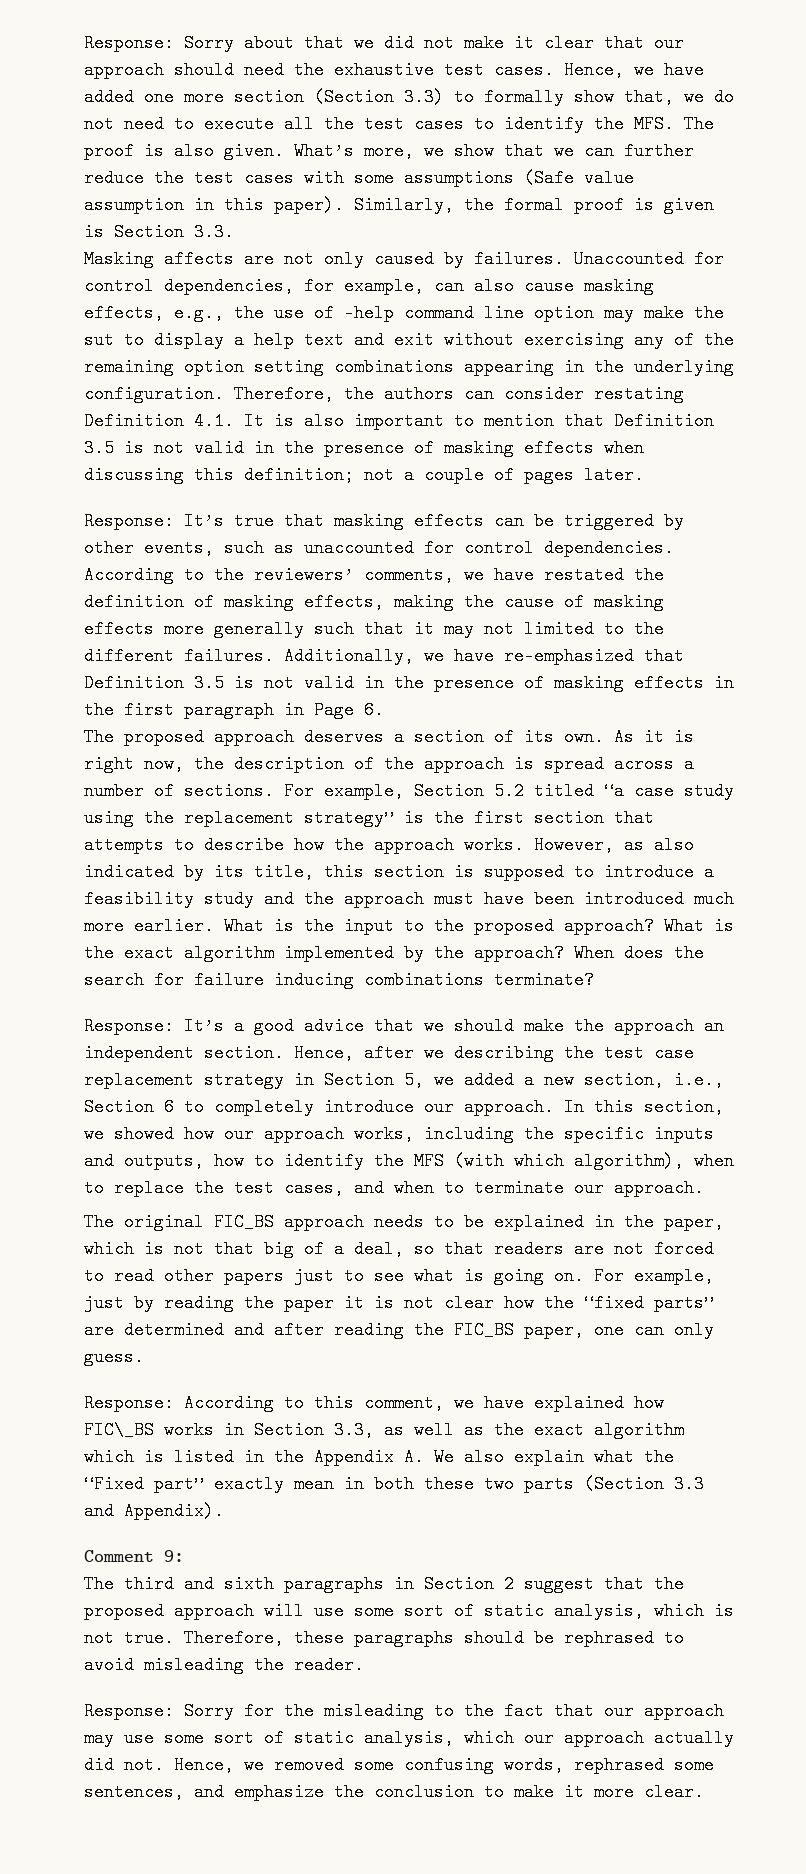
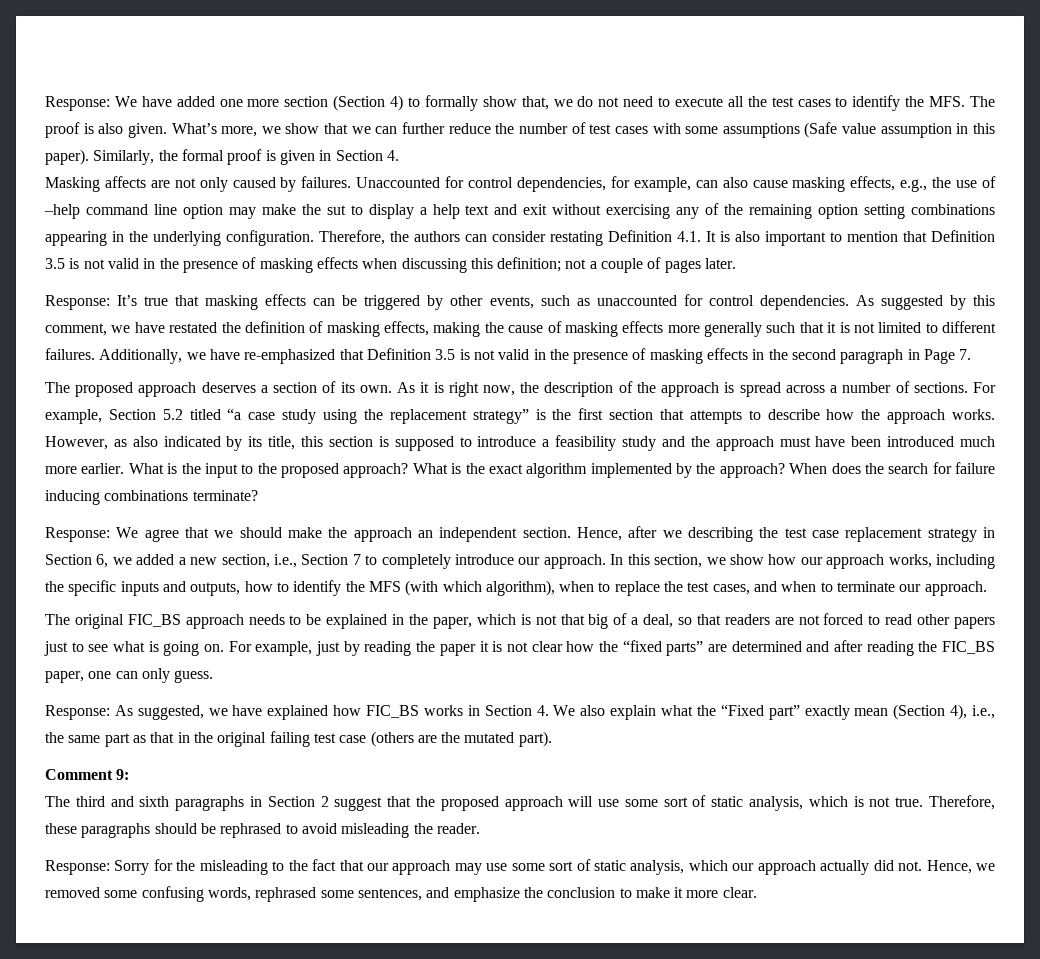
[84,34,684,52] [84,61,654,79] Response: Sorry about that we did not make it clear that our approach should need the exhaustive test cases. Hence, we -> [45,96,137,111] Response: We
[404,88,444,106] 3.3) -> [390,95,404,111] 4)
(184, 178) none -> [518,122,586,134] number of
[84,223,234,241] is Section 3.3. -> [319,150,399,161] in Section 4.
[84,566,454,584] According to the reviewers’ comments, -> [855,295,995,310] [45,323,107,336] As suggested by this comment,
[444,620,474,638] may -> [839,322,850,333] is
[634,620,664,638] the -> (938, 328) none
[124,701,174,719] first -> [792,349,837,360] second
[364,701,384,719] 6. -> [959,349,972,360] 7.
[184,1017,364,1035] It’s a good advice -> [116,527,179,542] We agree
[404,1071,424,1089] 5, -> [96,554,109,568] 6,
[164,1098,174,1116] 6 -> [352,554,361,565] 7
[114,1125,174,1143] showed -> [729,554,764,565] show
[184,1394,444,1412] According to this comment, -> [114,705,204,720] As suggested,
[84,1421,154,1439] FIC\_BS -> [366,705,420,718] FIC_BS
[334,1421,684,1439] [84,1448,424,1466] 3.3, as well as the exact algorithm which is listed in the Appendix A. -> [536,705,549,716] 4.
[344,1475,704,1493] [84,1502,224,1520] in both these two parts (Section 3.3 and Appendix). -> [893,704,995,720] [45,731,552,747] (Section 4), i.e., the same part as that in the original failing test case (others are the mutated part).

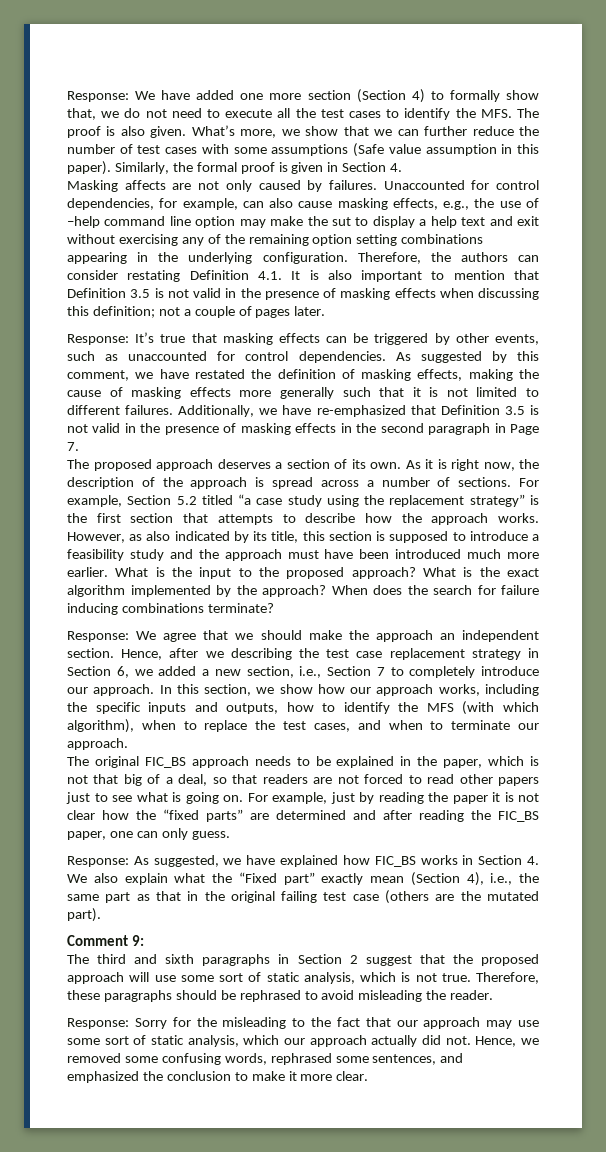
[453,887,520,902] emphasize -> [67,1071,139,1083] emphasized

